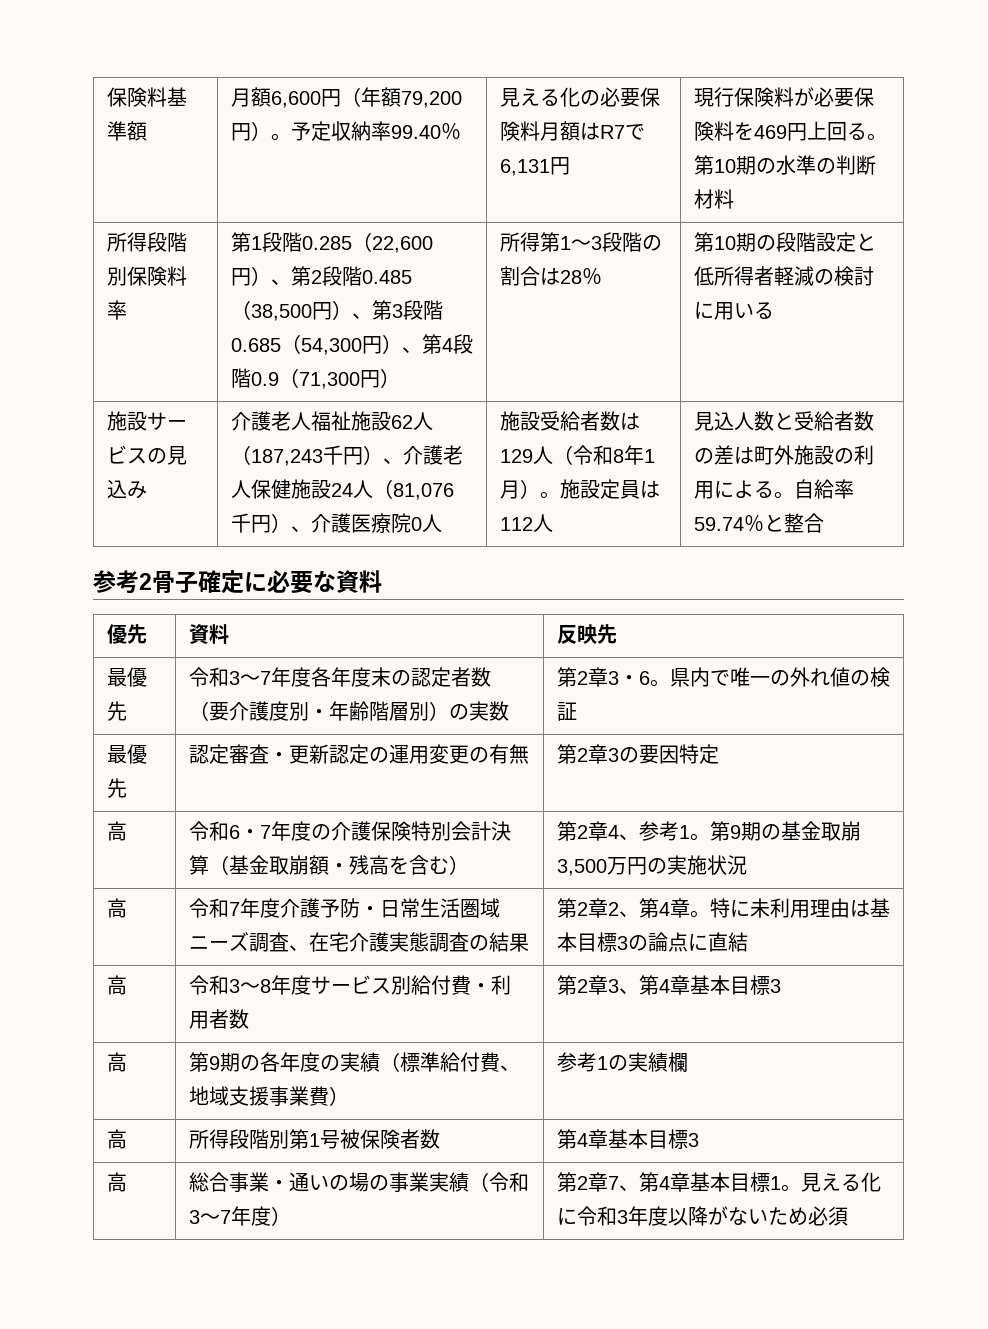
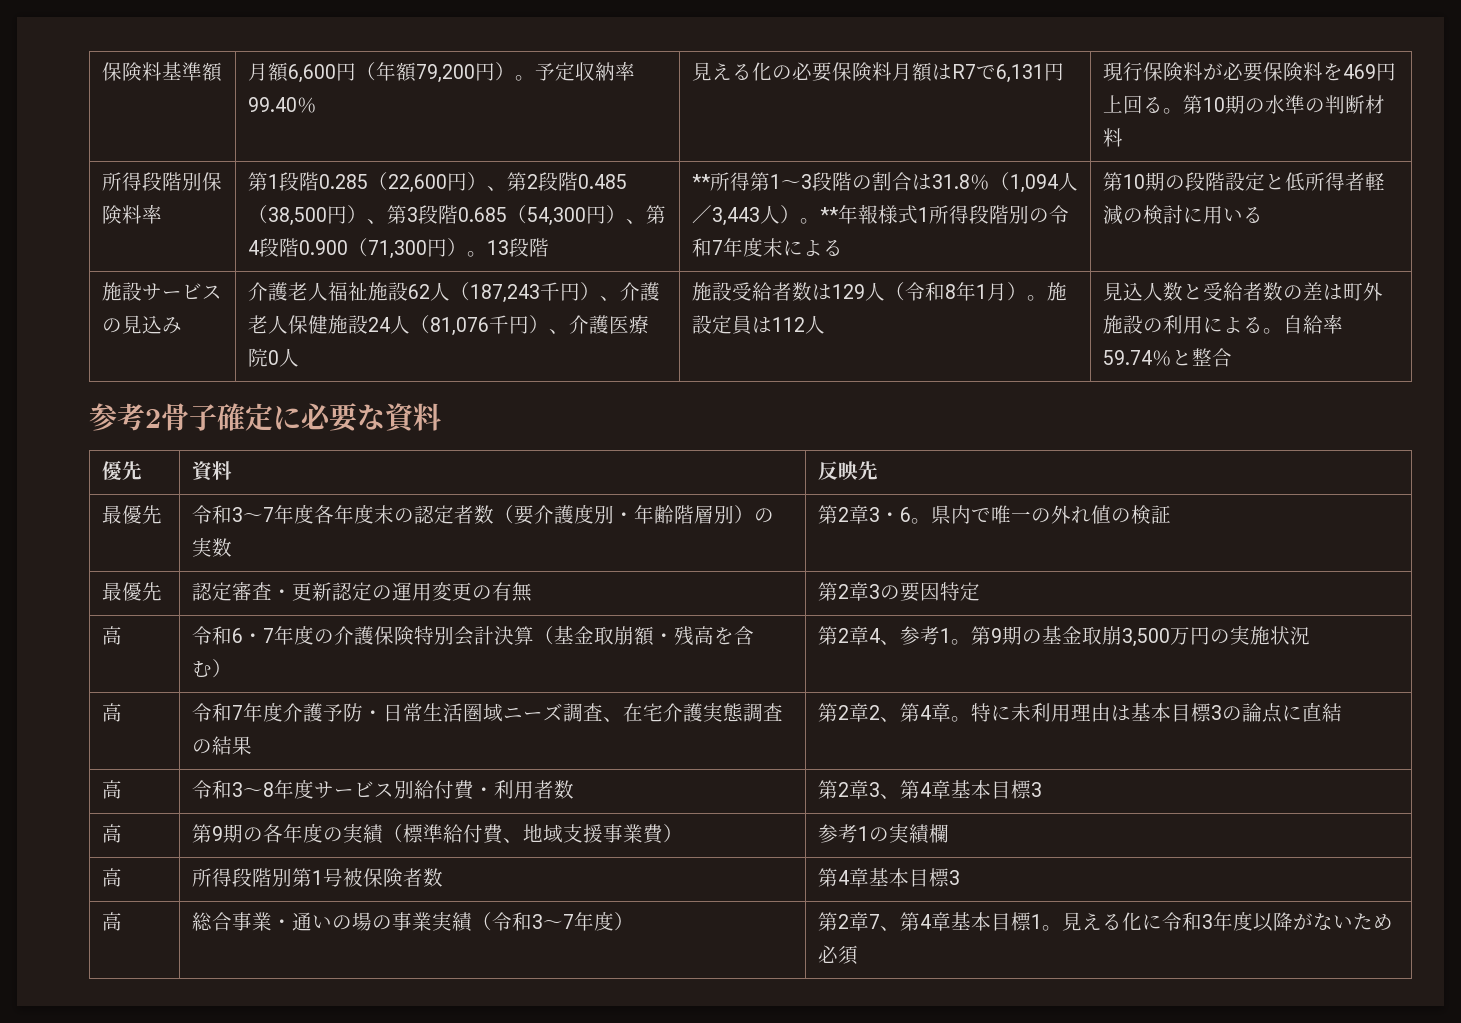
[250,372,279,386] 0.9 -> [298,240,348,255] 0.900
(400, 378) | -> [466,238,549,257] [691,174,710,189] 。13段階 | **
[559,268,602,284] 28％ -> [931,172,1078,193] [691,204,1069,226] [691,238,843,257] 31.8％（1,094人／3,443人）。**年報様式1所得段階別の令和7年度末による

